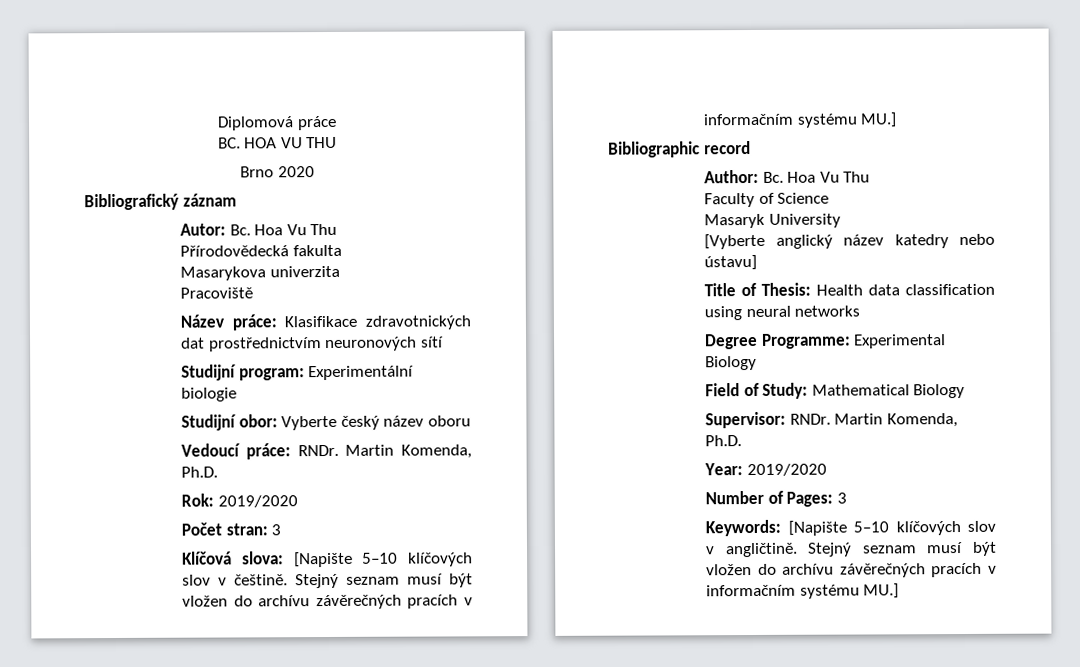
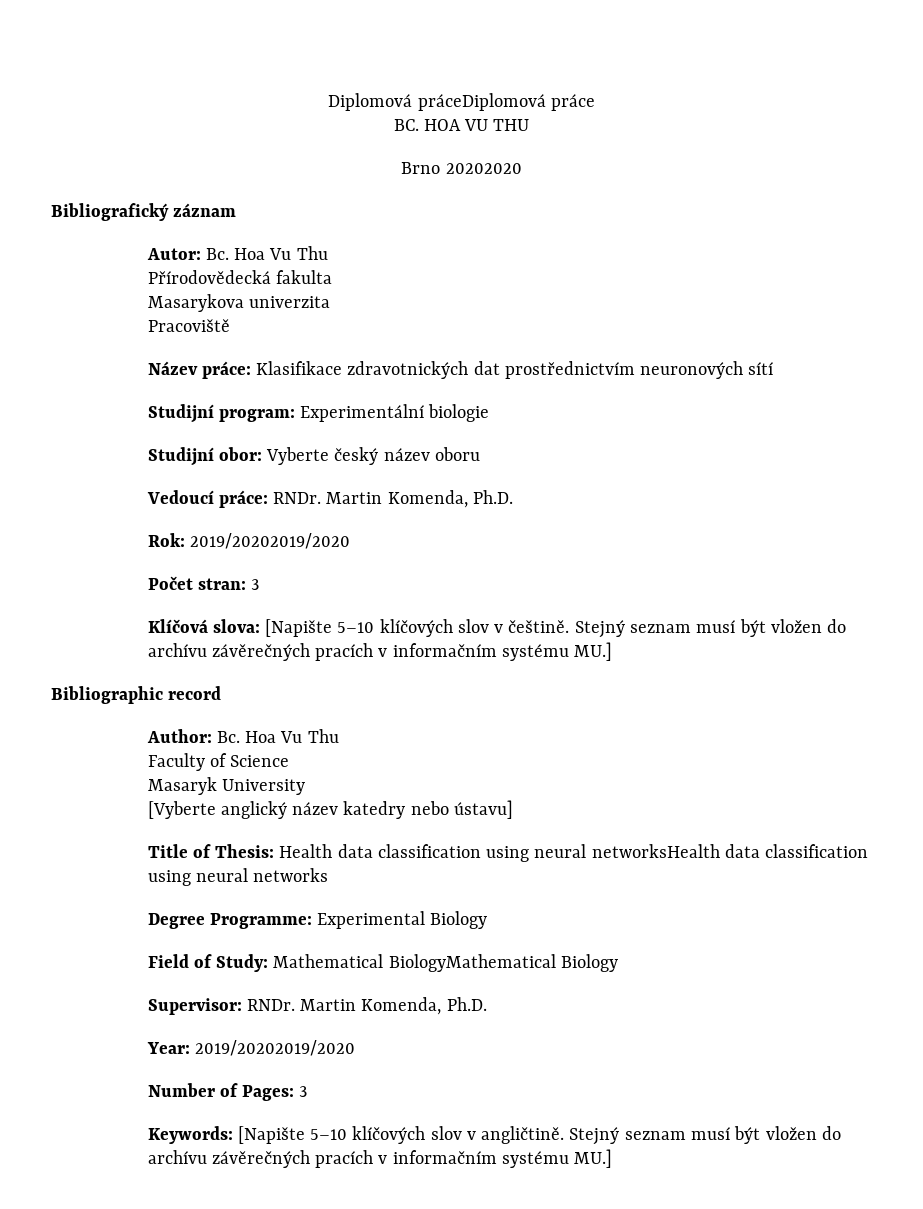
(295, 123) none -> [417,93,546,111] práceDiplomová
[277,166,315,178] 2020 -> [445,163,522,174] 20202020
[217,495,298,508] 2019/2020 -> [189,533,350,549] 2019/20202019/2020
(791, 311) none -> [591,844,869,858] [147,868,248,886] networksHealth data classification using neural
(910, 390) none -> [388,954,556,972] BiologyMathematical
[746,463,827,477] 2019/2020 -> [194,1040,355,1056] 2019/20202019/2020

